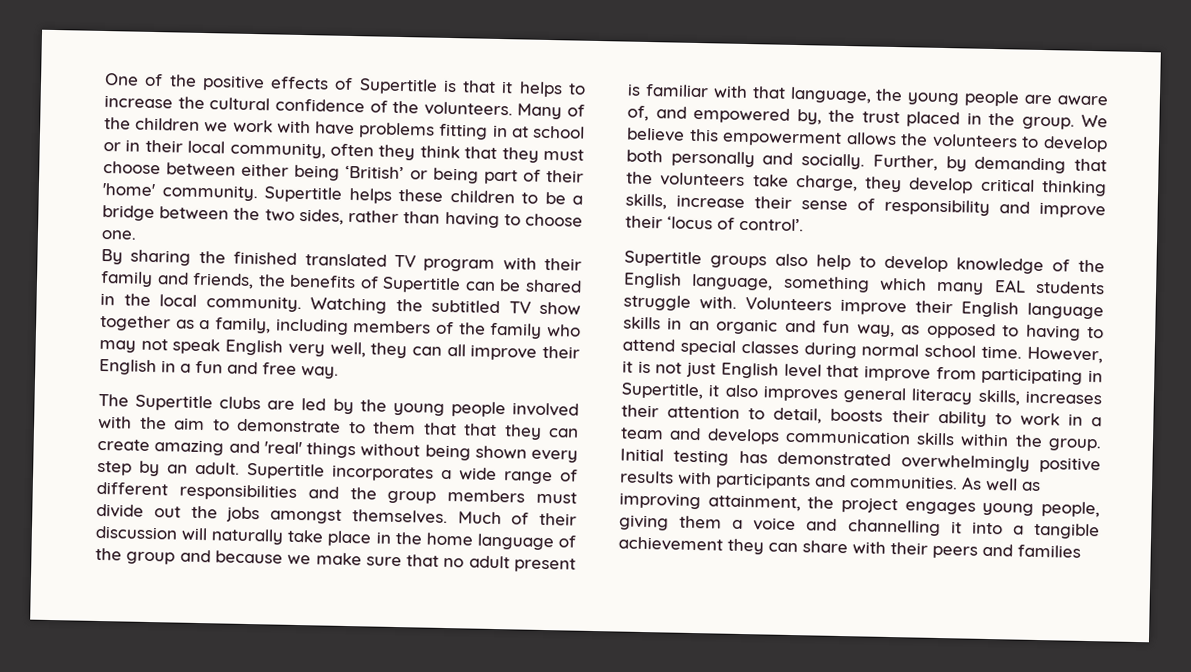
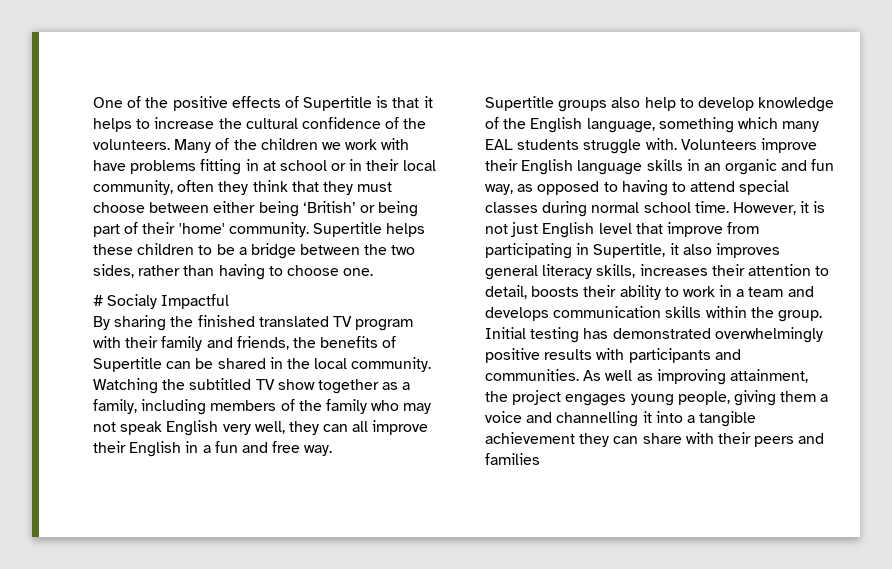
(137, 234) none -> [93,294,230,309] // # Socialy Impactful
[98,393,579,418] [98,415,579,440] [97,438,578,463] [97,460,578,485] [96,481,577,504] [96,503,577,526] [95,525,576,551] [95,547,576,573] [627,83,1108,107] [627,105,1108,130] [626,127,1108,153] [626,149,1107,174] [626,171,1107,197] [625,193,1106,219] [625,215,804,232] // The Supertitle clubs are led by the young people involved with the aim to demonstrate to them that that they can create amazing and 'real' things without being shown every step by an adult. Supertitle incorporates a wide range of different responsibilities and the group members must divide out the jobs amongst themselves. Much of their discussion will naturally take place in the home language of the group and because we make sure that no adult present is familiar with that language, the young people are aware of, and empowered by, the trust placed in the group. We believe this empowerment allows the volunteers to develop both personally and socially. Further, by demanding that the volunteers take charge, they develop critical thinking skills, increase their sense of responsibility and improve their ‘locus of control’. -> (333, 450) none

